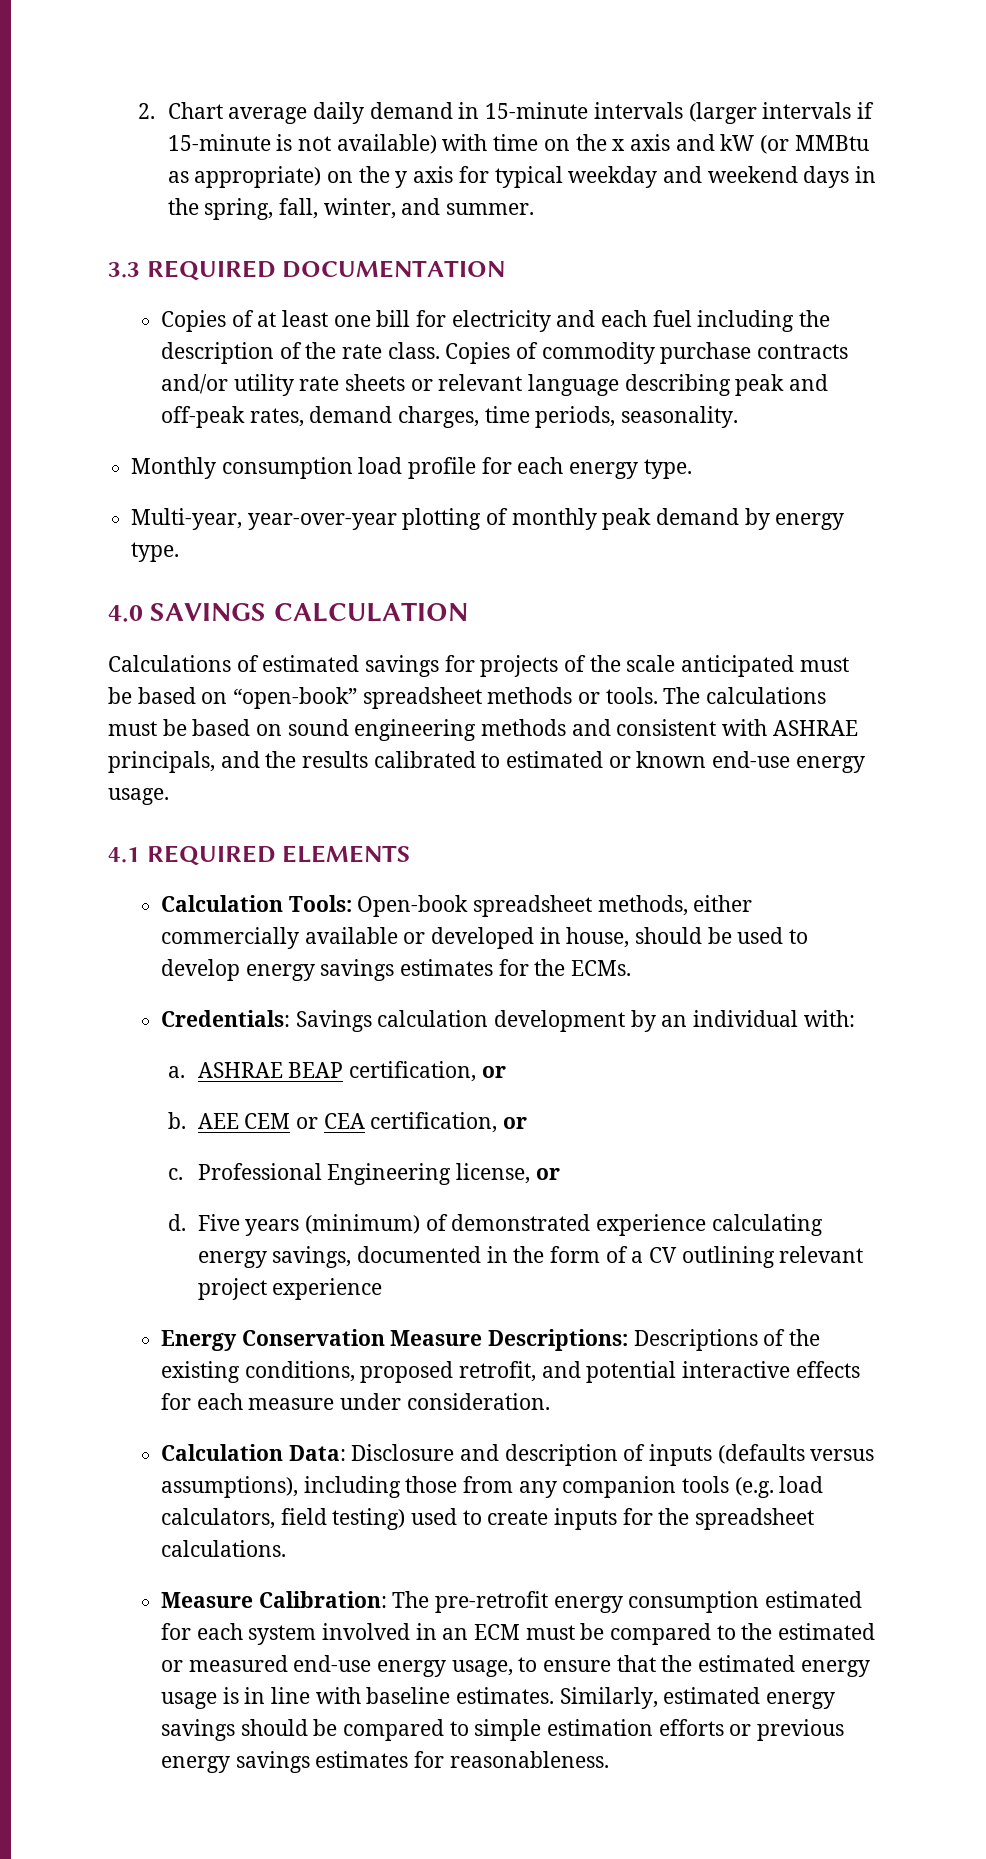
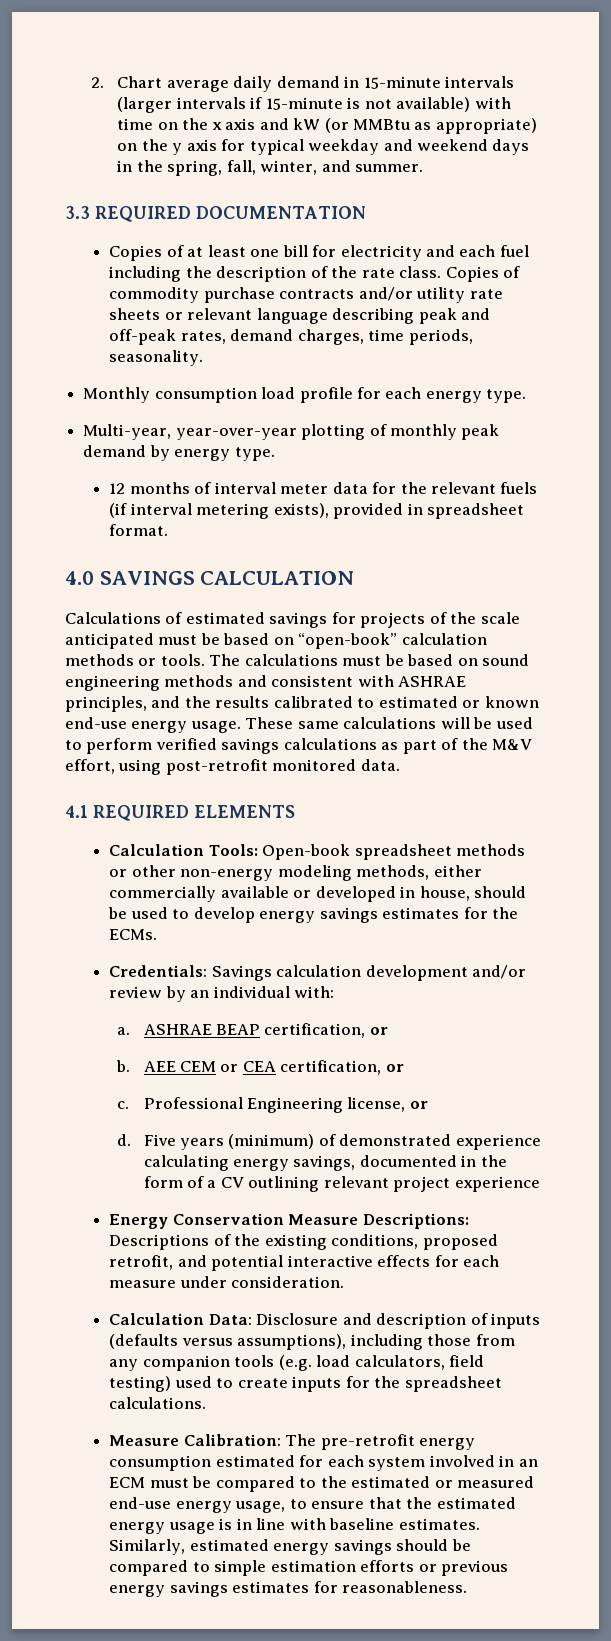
(180, 552) none -> [109,482,538,494] [109,503,525,519] [109,524,169,536] // 12 months of interval meter data for the relevant fuels (if interval metering exists), provided in spreadsheet format.
[362,687,482,709] spreadsheet -> [401,633,487,645] calculation
[108,751,215,773] principals, -> [65,696,147,712] principles,
(169, 796) none -> [245,717,533,729] [65,738,533,754] [65,759,400,775] These same calculations will be used to perform verified savings calculations as part of the M&V effort, using post-retrofit monitored data.
(593, 906) none -> [456,844,526,856] [109,865,352,881] methods or other non-energy modeling
(626, 1021) none -> [472,965,527,979] [109,986,163,998] and/or review

